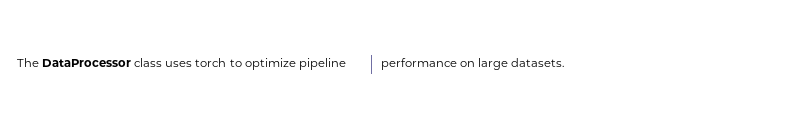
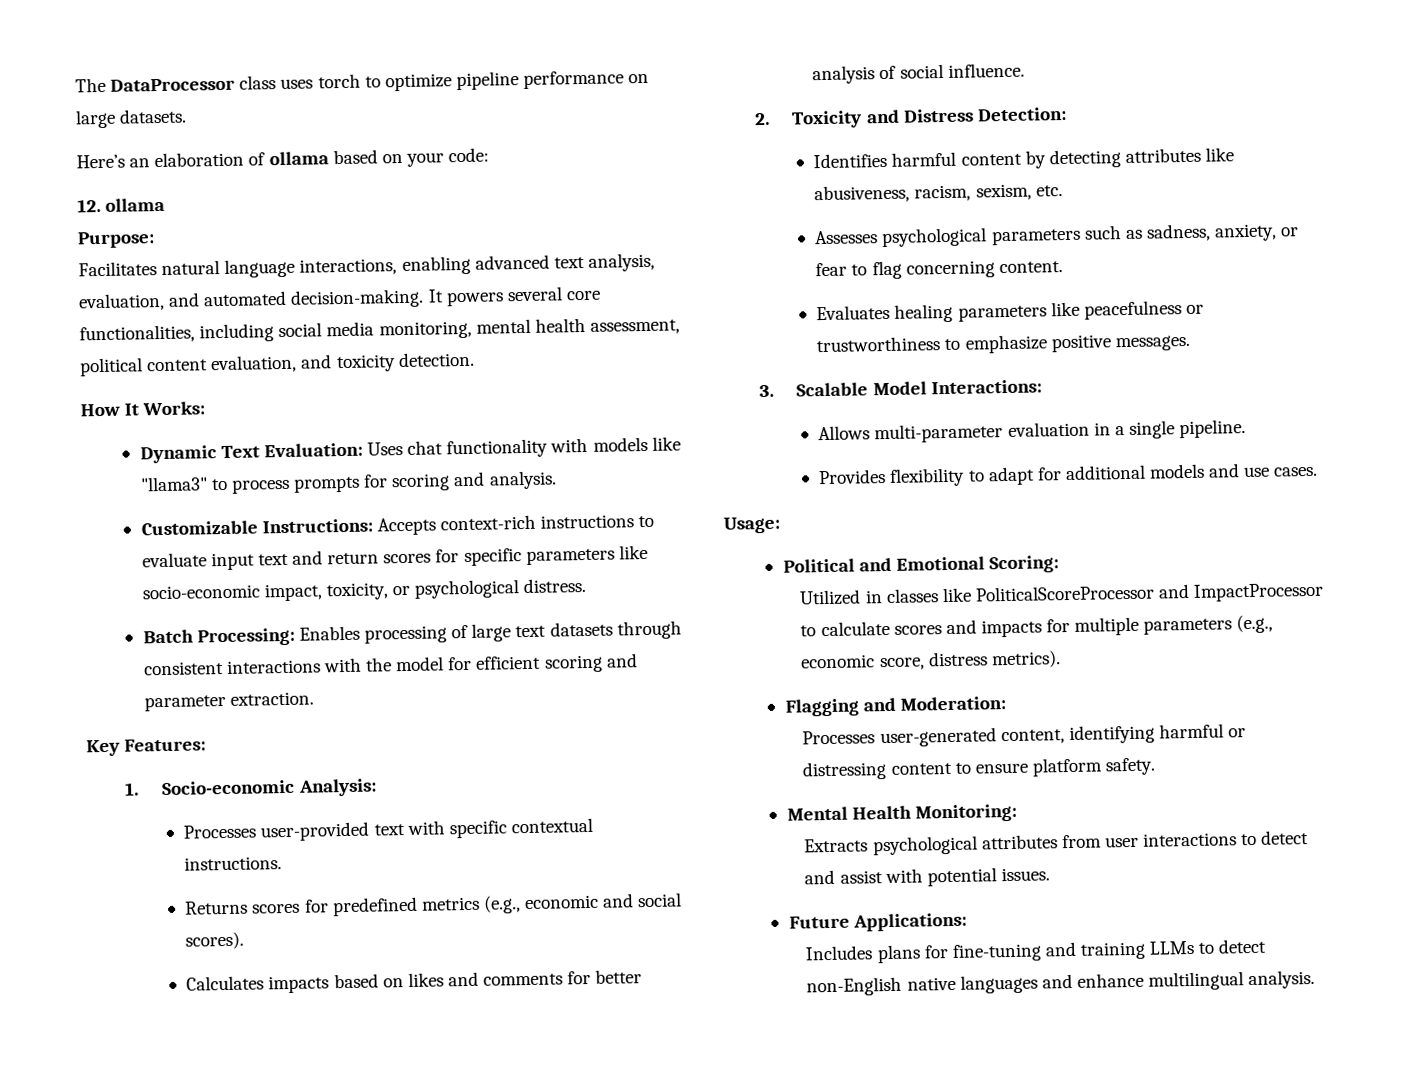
(565, 62) none -> [76,147,490,169] [77,197,166,213] [77,231,155,249] [78,252,655,278] [78,286,601,312] [79,317,680,344] [79,351,475,377] [80,401,206,417] [139,436,681,464] [139,470,557,494] [140,514,655,536] [141,544,648,571] [141,577,587,602] [142,620,682,647] [143,653,638,676] [143,691,314,712] [86,738,207,757] [124,778,377,797] [183,817,593,842] [184,856,283,871] [184,892,683,917] [185,931,245,950] [186,969,643,994] [812,62,1025,85] [754,106,1067,129] [813,147,1235,169] [814,183,1063,204] [814,223,1300,248] [815,260,1063,280] [816,300,1204,323] [816,334,1190,354] [758,379,1042,398] [818,419,1247,444] [818,463,1319,487] [723,516,780,534] [782,555,1059,574] [799,582,1325,606] [800,614,1274,638] [801,650,1061,671] [784,696,1006,717] [802,723,1247,748] [802,757,1157,781] [786,803,1017,823] [804,830,1310,856] [804,867,1050,887] [788,912,967,932] [805,938,1267,964] [806,969,1316,997] // Here’s an elaboration of ollama based on your code: // 12. ollama // Purpose: // Facilitates natural language interactions, enabling advanced text analysis, evaluation, and automated decision-making. It powers several core functionalities, including social media monitoring, mental health assessment, political content evaluation, and toxicity detection. // How It Works: // Dynamic Text Evaluation: Uses chat functionality with models like "llama3" to process prompts for scoring and analysis. // Customizable Instructions: Accepts context-rich instructions to evaluate input text and return scores for specific parameters like socio-economic impact, toxicity, or psychological distress. // Batch Processing: Enables processing of large text datasets through consistent interactions with the model for efficient scoring and parameter extraction. // Key Features: // 1. Socio-economic Analysis: // Processes user-provided text with specific contextual instructions. // Returns scores for predefined metrics (e.g., economic and social scores). // Calculates impacts based on likes and comments for better analysis of social influence. // 2. Toxicity and Distress Detection: // Identifies harmful content by detecting attributes like abusiveness, racism, sexism, etc. // Assesses psychological parameters such as sadness, anxiety, or fear to flag concerning content. // Evaluates healing parameters like peacefulness or trustworthiness to emphasize positive messages. // 3. Scalable Model Interactions: // Allows multi-parameter evaluation in a single pipeline. // Provides flexibility to adapt for additional models and use cases. // Usage: // Political and Emotional Scoring: // Utilized in classes like PoliticalScoreProcessor and ImpactProcessor to calculate scores and impacts for multiple parameters (e.g., economic score, distress metrics). // Flagging and Moderation: // Processes user-generated content, identifying harmful or distressing content to ensure platform safety. // Mental Health Monitoring: // Extracts psychological attributes from user interactions to detect and assist with potential issues. // Future Applications: // Includes plans for fine-tuning and training LLMs to detect non-English native languages and enhance multilingual analysis.

